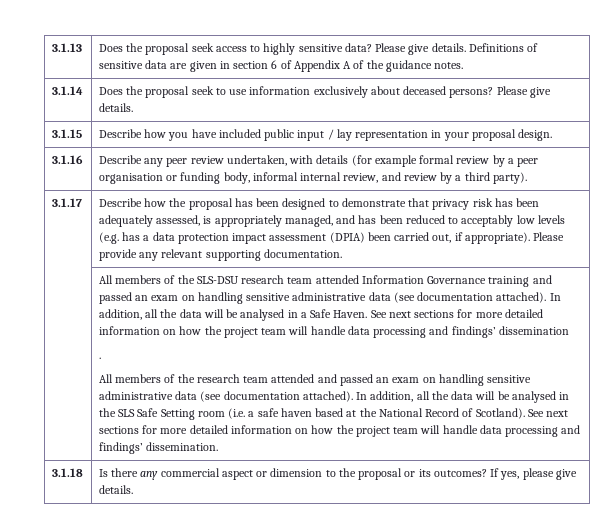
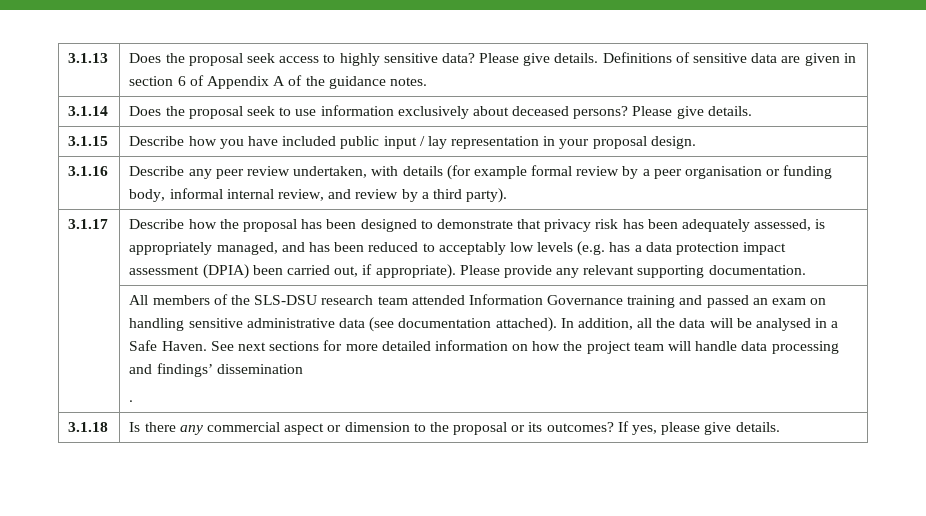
[98,374,532,386] [98,391,570,403] [98,408,569,420] [98,425,581,437] [98,442,219,454] // All members of the research team attended and passed an exam on handling sensitive administrative data (see documentation attached). In addition, all the data will be analysed in the SLS Safe Setting room (i.e. a safe haven based at the National Record of Scotland). See next sections for more detailed information on how the project team will handle data processing and findings’ dissemination. -> (134, 401) none

